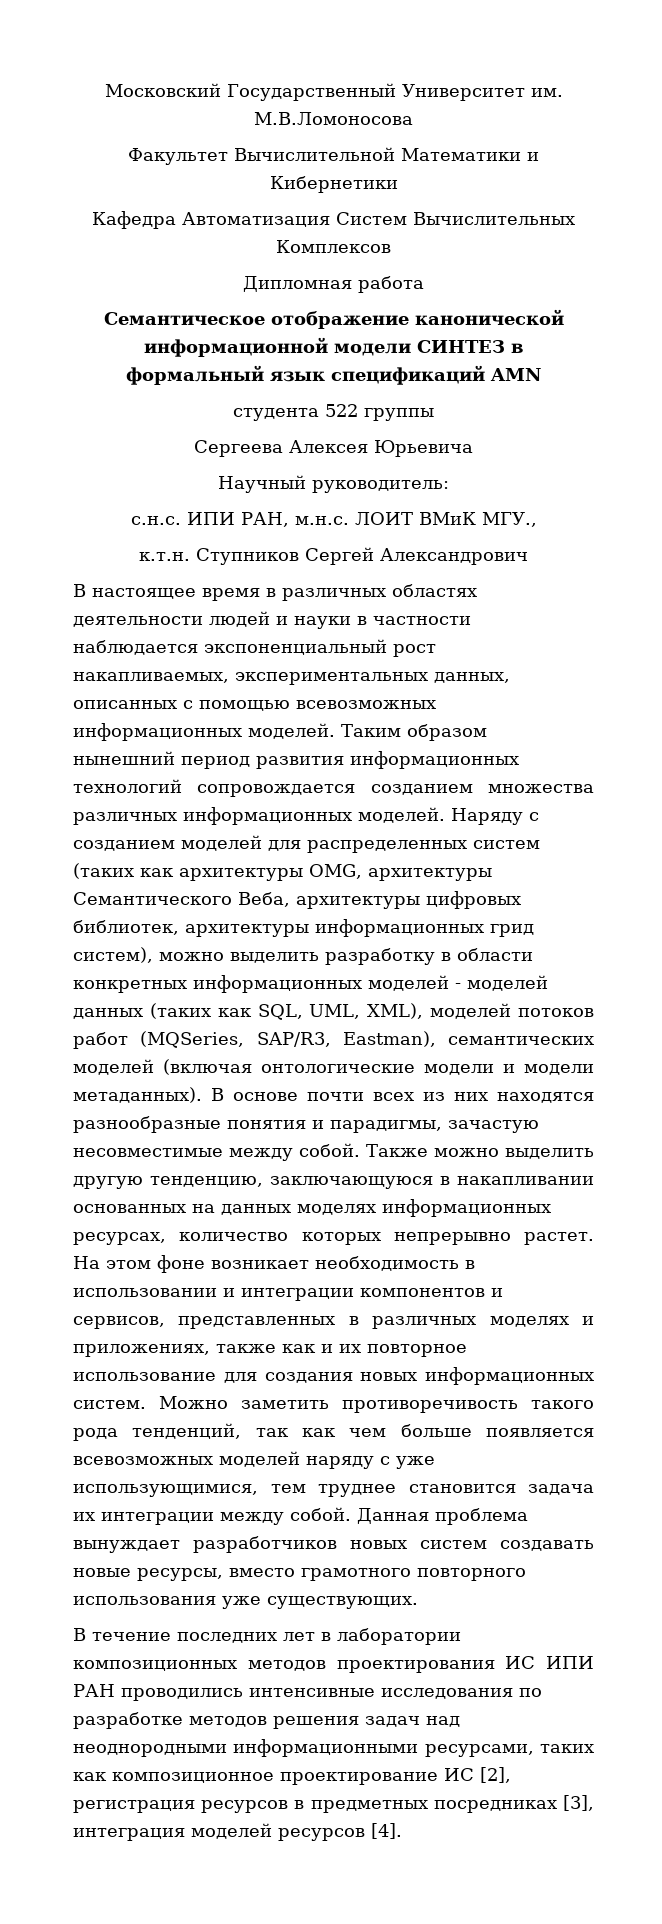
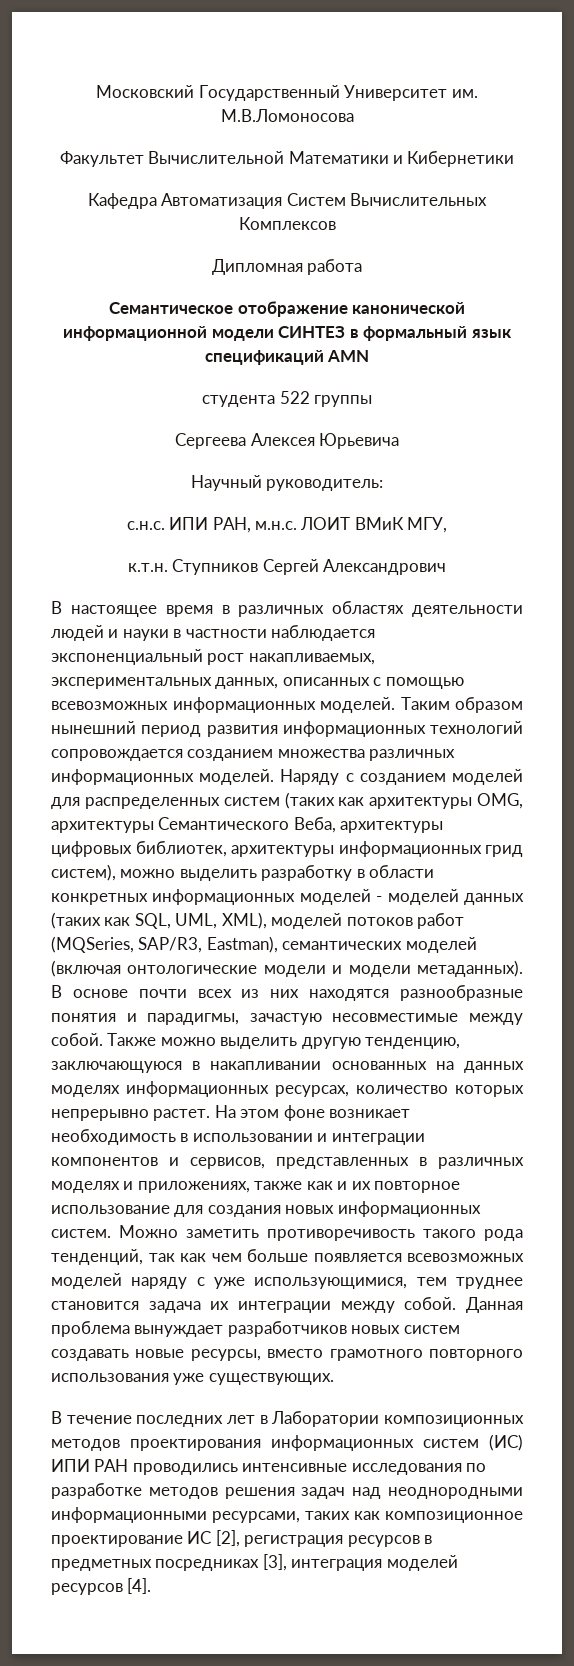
[481,512,537,527] МГУ., -> [407,517,448,533] МГУ,
[337,1628,461,1645] лаборатории -> [271,1411,380,1427] Лаборатории
[505,1656,536,1669] ИС -> [271,1434,523,1451] информационных систем (ИС)

